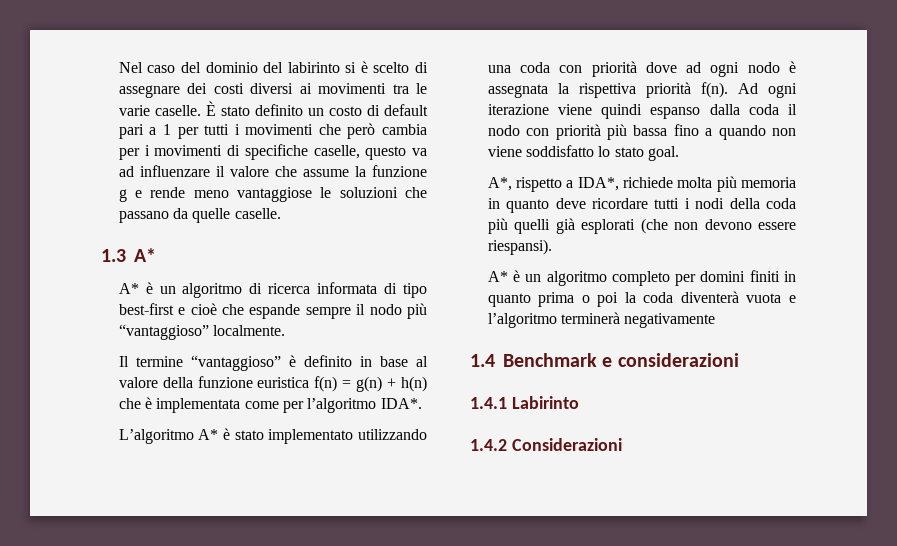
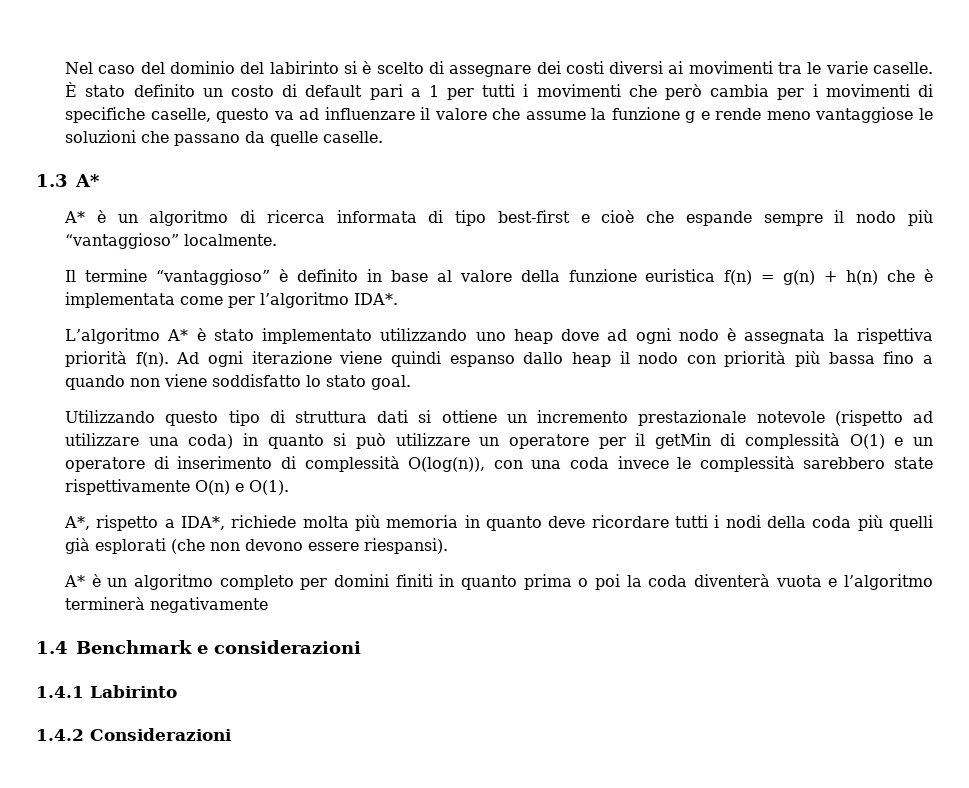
[487,61,637,77] una coda con priorità -> [475,329,553,344] uno heap
[709,104,779,115] dalla coda -> [523,352,611,367] dallo heap
(680, 153) none -> [65,410,934,426] [65,433,933,449] [65,456,933,472] [65,479,290,495] // Utilizzando questo tipo di struttura dati si ottiene un incremento prestazionale notevole (rispetto ad utilizzare una coda) in quanto si può utilizzare un operatore per il getMin di complessità O(1) e un operatore di inserimento di complessità O(log(n)), con una coda invece le complessità sarebbero state rispettivamente O(n) e O(1).

